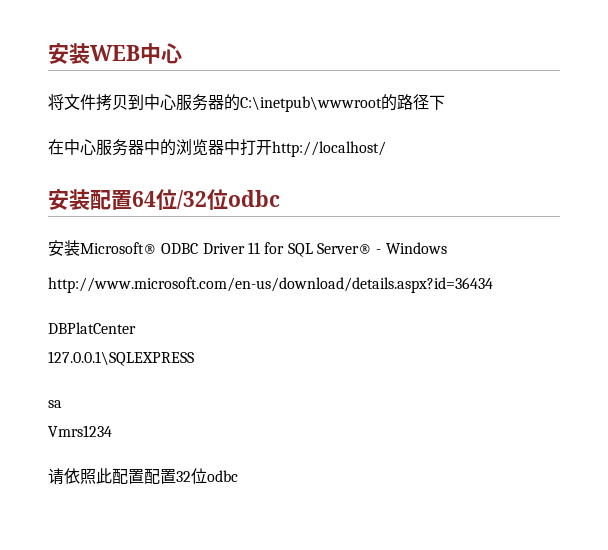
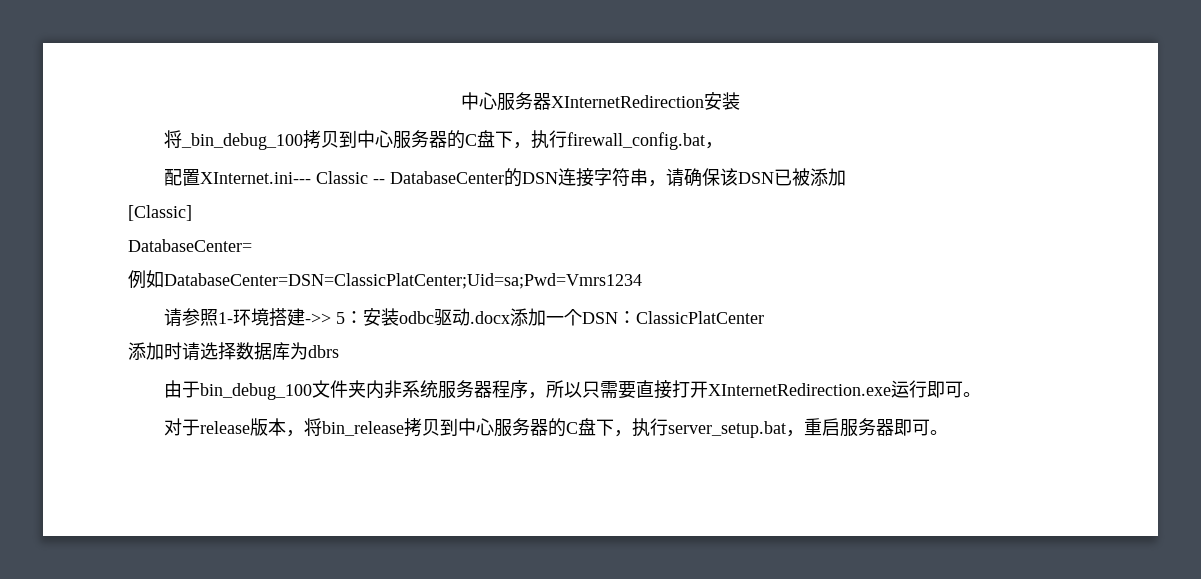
[48,43,182,64] [48,94,445,112] [48,139,386,157] [48,189,280,210] [48,240,447,257] [48,277,493,293] [48,322,136,334] [48,351,194,366] [48,400,62,408] [48,425,112,437] [48,468,238,485] 安装WEB中心 // 将文件拷贝到中心服务器的C:\inetpub\wwwroot的路径下 // 在中心服务器中的浏览器中打开http://localhost/ // 安装配置64位/32位odbc // 安装Microsoft® ODBC Driver 11 for SQL Server® - Windows // http://www.microsoft.com/en-us/download/details.aspx?id=36434 // DBPlatCenter // 127.0.0.1\SQLEXPRESS // sa // Vmrs1234 // 请依照此配置配置32位odbc -> [461,92,740,111] [163,130,723,150] [163,168,846,187] [128,205,192,221] [128,239,252,252] [128,270,642,289] [163,308,764,327] [128,342,339,361] [163,380,981,400] [163,418,948,438] 中心服务器XInternetRedirection安装 // 将_bin_debug_100拷贝到中心服务器的C盘下，执行firewall_config.bat， // 配置XInternet.ini--- Classic -- DatabaseCenter的DSN连接字符串，请确保该DSN已被添加 // [Classic] // DatabaseCenter= // 例如DatabaseCenter=DSN=ClassicPlatCenter;Uid=sa;Pwd=Vmrs1234 // 请参照1-环境搭建->> 5：安装odbc驱动.docx添加一个DSN：ClassicPlatCenter // 添加时请选择数据库为dbrs // 由于bin_debug_100文件夹内非系统服务器程序，所以只需要直接打开XInternetRedirection.exe运行即可。 // 对于release版本，将bin_release拷贝到中心服务器的C盘下，执行server_setup.bat，重启服务器即可。

